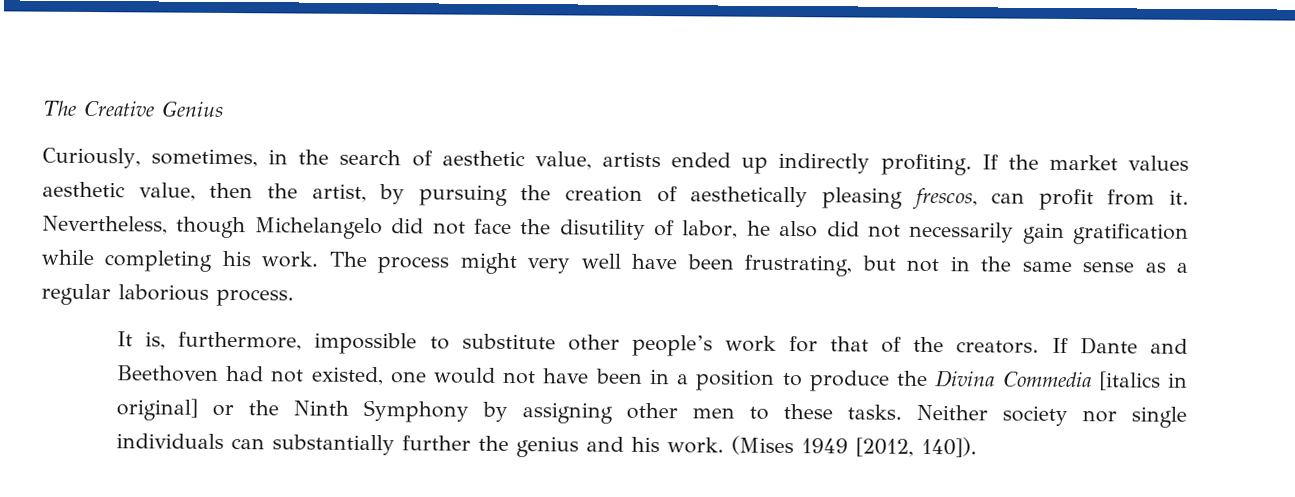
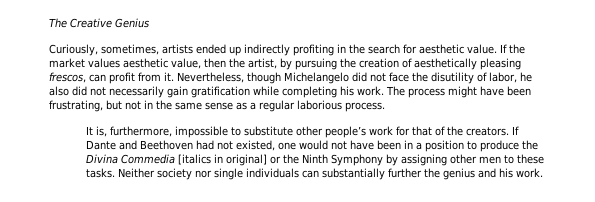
[268,149,972,176] in the search of aesthetic value, artists ended up indirectly profiting. -> [162,44,497,56] artists ended up indirectly profiting in the search for aesthetic value.
[527,253,621,274] very well -> (477, 92) none
[730,435,977,458] (Mises 1949 [2012, 140]). -> (544, 173) none

